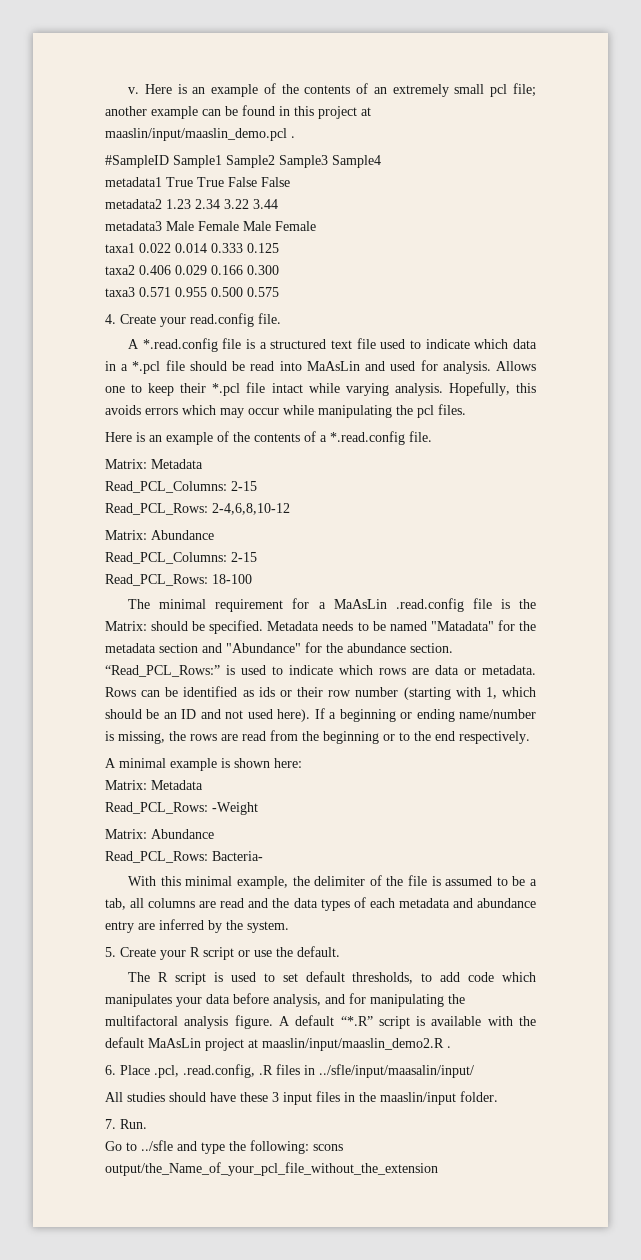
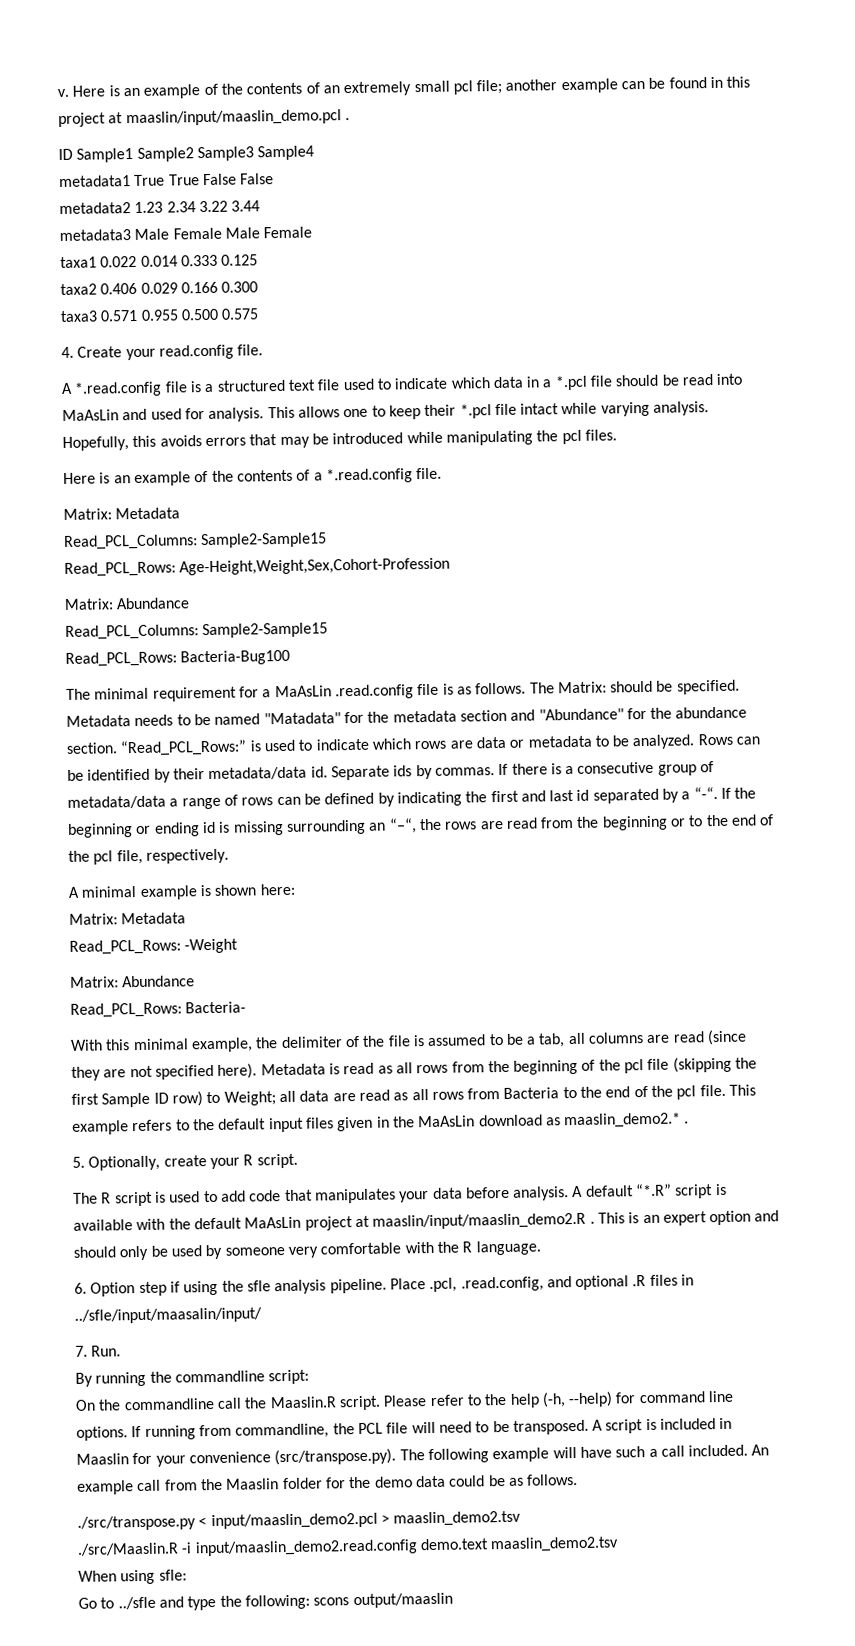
[105,155,169,168] #SampleID -> [58,148,73,161] ID
[495,361,536,371] Allows -> [267,406,340,419] This allows
[182,405,279,418] which may occur -> [249,432,404,449] that may be introduced
[231,481,257,491] [105,503,290,515] 2-15 // Read_PCL_Rows: 2-4,6,8,10-12 -> [200,532,328,549] [64,557,451,577] Sample2-Sample15 // Read_PCL_Rows: Age-Height,Weight,Sex,Cohort-Profession
[231,552,257,562] [105,574,252,586] 2-15 // Read_PCL_Rows: 18-100 -> [202,622,329,639] [65,649,291,667] Sample2-Sample15 // Read_PCL_Rows: Bacteria-Bug100
[519,599,537,609] the -> [456,682,555,695] as follows. The
[482,665,536,675] [105,686,536,700] [105,708,536,722] [105,731,165,744] metadata. Rows can be identified as ids or their row number (starting with 1, which should be an ID and not used here). If a beginning or ending name/number is missing, -> [527,733,761,750] [67,761,715,783] [67,786,757,810] [67,818,417,838] metadata to be analyzed. Rows can be identified by their metadata/data id. Separate ids by commas. If there is a consecutive group of metadata/data a range of rows can be defined by indicating the first and last id separated by a “-“. If the beginning or ending id is missing surrounding an “–“,
(455, 736) none -> [759,814,775,826] [68,849,143,865] of the pcl file,
[248,897,536,911] [105,919,289,933] [105,946,340,960] and the data types of each metadata and abundance entry are inferred by the system. // 5. Create your R script or use the default. -> [707,1029,748,1046] [71,1056,758,1081] [71,1084,757,1108] [72,1112,690,1135] [72,1153,298,1171] (since they are not specified here). Metadata is read as all rows from the beginning of the pcl file (skipping the first Sample ID row) to Weight; all data are read as all rows from Bacteria to the end of the pcl file. This example refers to the default input files given in the MaAsLin download as maaslin_demo2.* . // 5. Optionally, create your R script.
[282,971,433,984] set default thresholds, to -> (218, 1196) none
[501,972,536,982] which -> [284,1189,313,1202] that
[273,993,465,1007] [105,1015,273,1029] analysis, and for manipulating the multifactoral analysis figure. -> [513,1186,570,1201] analysis.
[105,1065,116,1075] // 6. -> [597,1210,780,1226] [73,1240,541,1261] [74,1278,387,1297] This is an expert option and should only be used by someone very comfortable with the R language. // 6. Option step if using the sfle analysis pipeline.
(255, 1071) none -> [546,1275,630,1291] and optional
[105,1091,498,1105] [105,1119,147,1129] All studies should have these 3 input files in the maaslin/input folder. // 7. Run. -> [75,1345,122,1357] [75,1369,310,1387] [75,1390,735,1411] [76,1417,733,1441] [76,1444,770,1467] [77,1473,579,1495] [77,1510,522,1531] [77,1536,620,1557] [78,1569,187,1585] 7. Run. // By running the commandline script: // On the commandline call the Maaslin.R script. Please refer to the help (-h, --help) for command line options. If running from commandline, the PCL file will need to be transposed. A script is included in Maaslin for your convenience (src/transpose.py). The following example will have such a call included. An example call from the Maaslin folder for the demo data could be as follows. // ./src/transpose.py < input/maaslin_demo2.pcl > maaslin_demo2.tsv // ./src/Maaslin.R -i input/maaslin_demo2.read.config demo.text maaslin_demo2.tsv // When using sfle:
[105,1162,438,1176] output/the_Name_of_your_pcl_file_without_the_extension -> [352,1592,453,1609] output/maaslin

